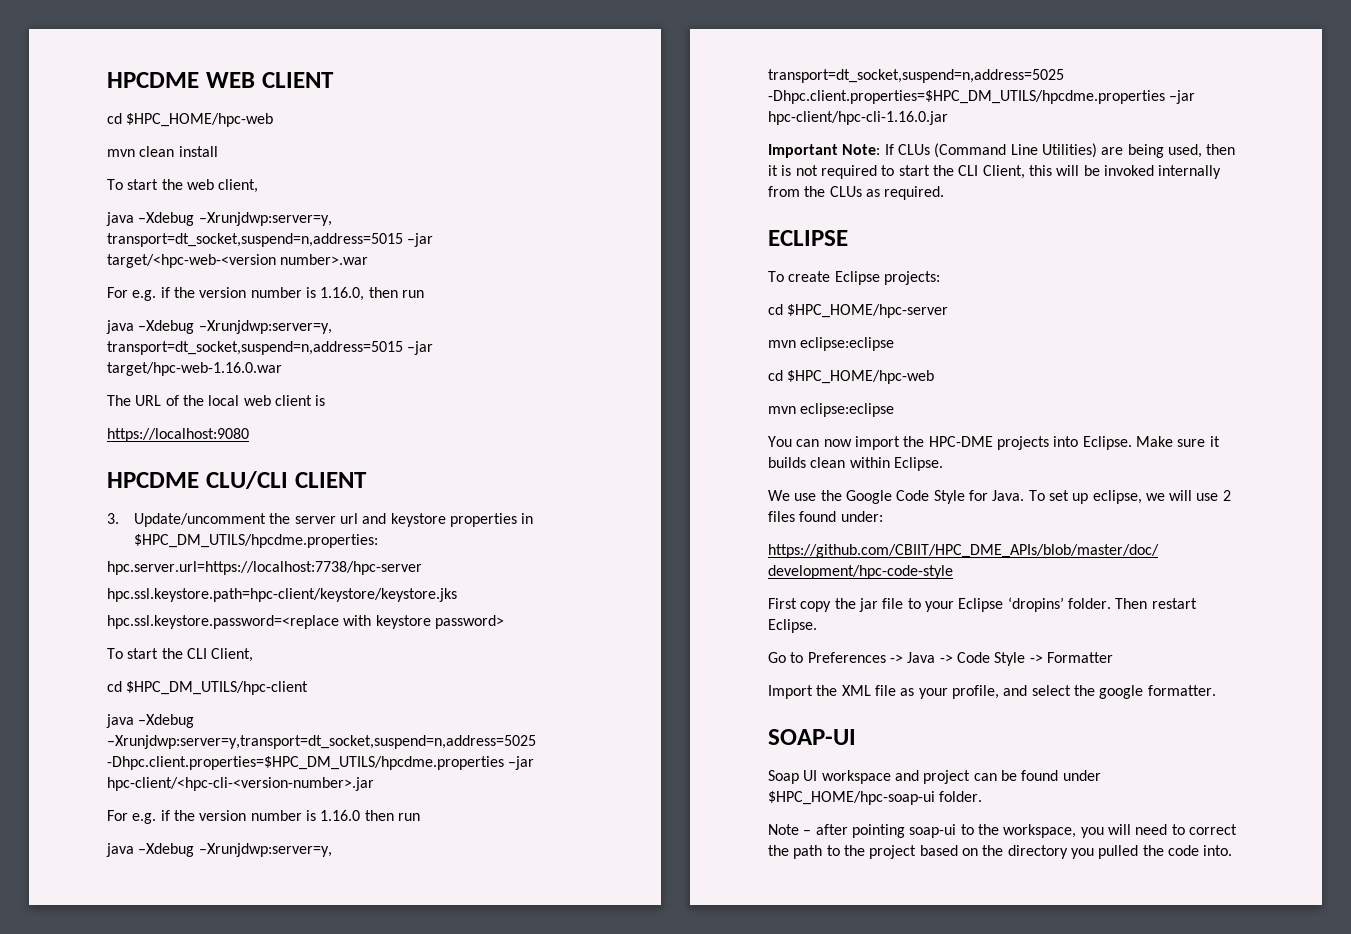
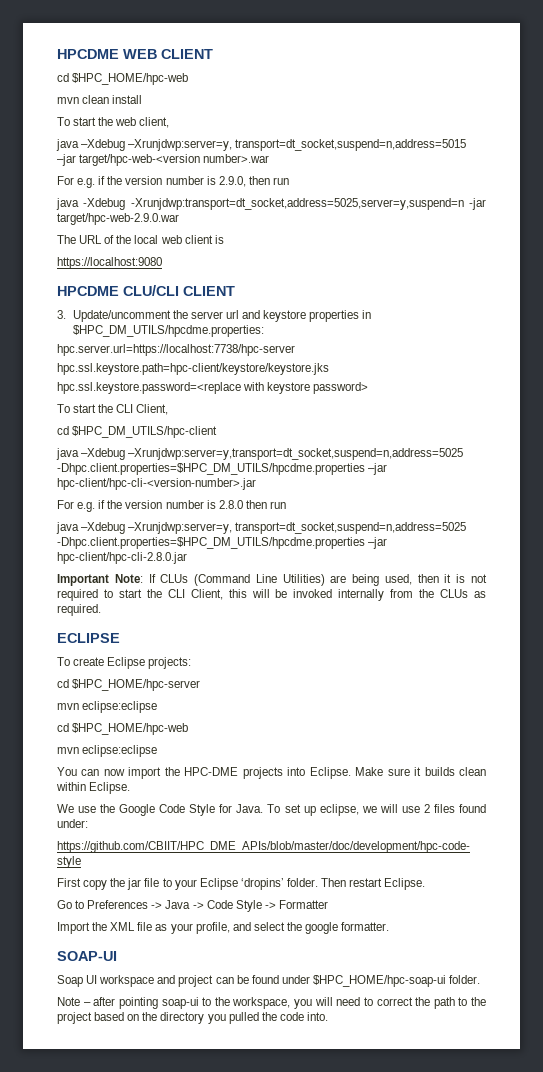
[107,254,276,268] target/<hpc-web-<version -> [79,154,201,166] target/hpc-web-<version
[320,287,424,301] [106,320,332,334] [107,341,434,355] [107,362,282,376] 1.16.0, then run // java –Xdebug –Xrunjdwp:server=y, transport=dt_socket,suspend=n,address=5015 –jar target/hpc-web-1.16.0.war -> [218,176,289,187] [56,198,486,210] [57,213,179,225] 2.9.0, then run // java -Xdebug -Xrunjdwp:transport=dt_socket,address=5025,server=y,suspend=n -jar target/hpc-web-2.9.0.war
[107,777,374,791] [107,810,361,824] hpc-client/<hpc-cli-<version-number>.jar // For e.g. if the version number is 1.16.0 -> [57,478,256,490] [57,500,243,512] hpc-client/hpc-cli-<version-number>.jar // For e.g. if the version number is 2.8.0
[768,111,948,125] hpc-client/hpc-cli-1.16.0.jar -> [57,552,187,564] hpc-client/hpc-cli-2.8.0.jar

